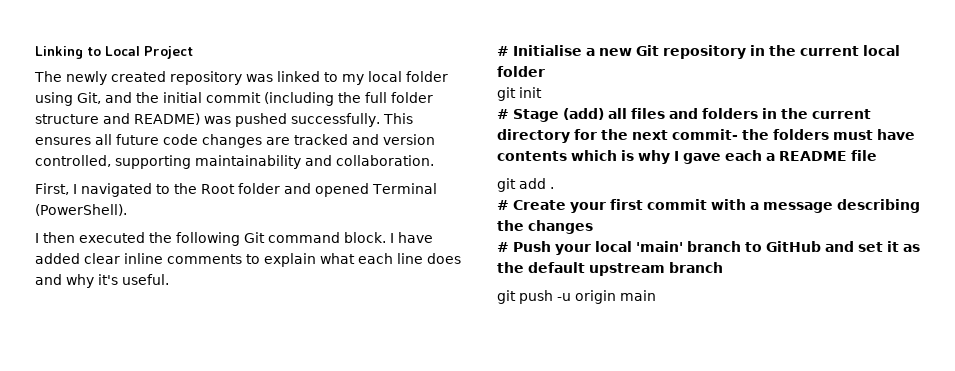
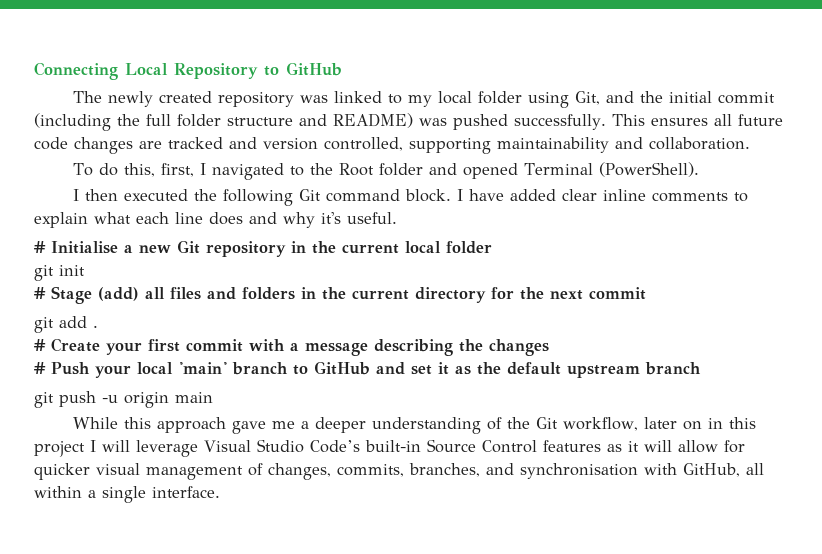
[35,46,193,59] Linking to Local Project -> [34,62,342,80] Connecting Local Repository to GitHub
[35,183,69,195] First, -> [73,163,195,177] To do this, first,
[672,129,915,140] [497,150,877,164] commit- the folders must have contents which is why I gave each a README file -> [589,287,646,300] commit
(656, 295) none -> [73,417,757,434] [34,439,745,457] [34,463,764,480] [34,486,220,503] // While this approach gave me a deeper understanding of the Git workflow, later on in this project I will leverage Visual Studio Code’s built-in Source Control features as it will allow for quicker visual management of changes, commits, branches, and synchronisation with GitHub, all within a single interface.

